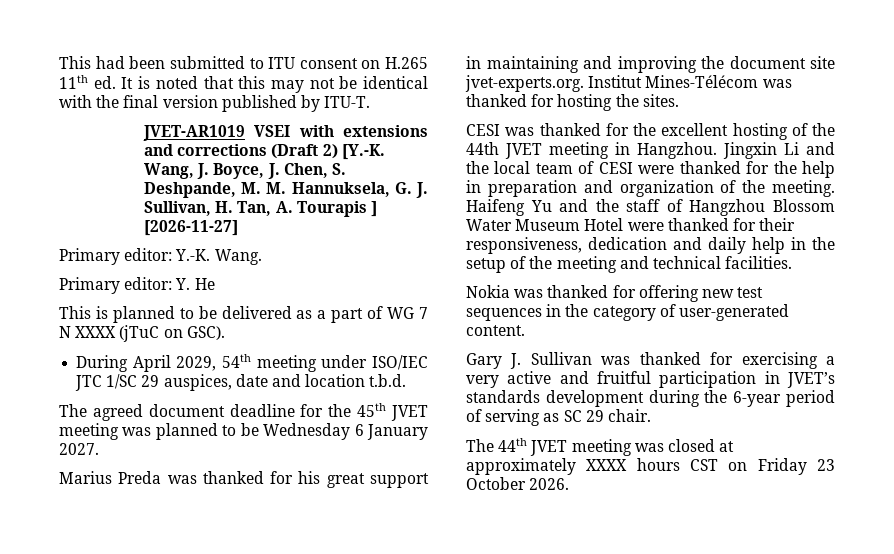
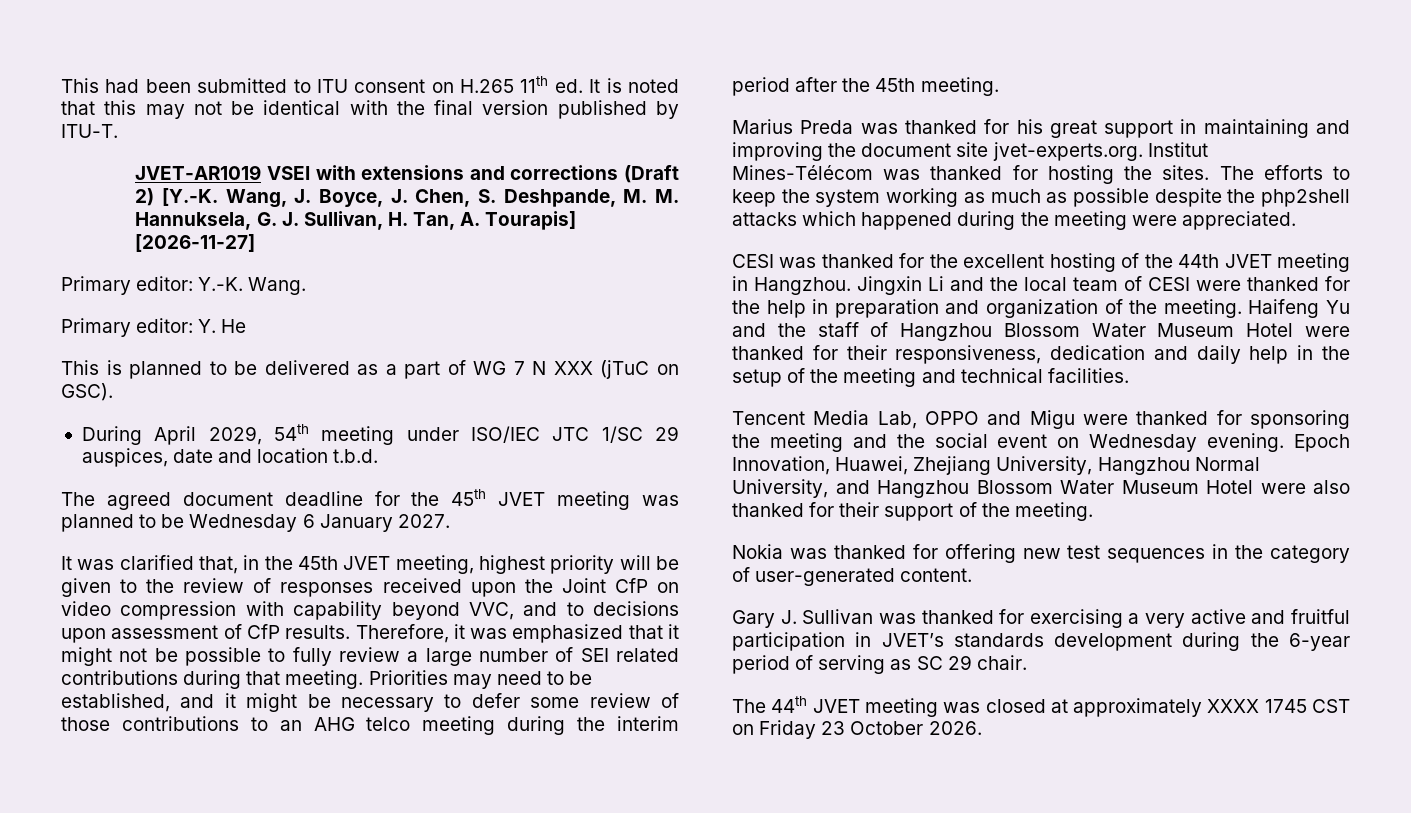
[296,201,378,217] Tourapis ] -> [485,211,577,230] Tourapis]
[75,326,117,338] XXXX -> [553,361,593,375] XXX
(99, 449) none -> [61,555,679,574] [61,578,679,597] [61,601,679,620] [61,624,679,643] [61,647,679,666] [61,670,593,689] [61,693,679,712] [61,716,680,735] [732,77,999,96] // It was clarified that, in the 45th JVET meeting, highest priority will be given to the review of responses received upon the Joint CfP on video compression with capability beyond VVC, and to decisions upon assessment of CfP results. Therefore, it was emphasized that it might not be possible to fully review a large number of SEI related contributions during that meeting. Priorities may need to be established, and it might be necessary to defer some review of those contributions to an AHG telco meeting during the interim period after the 45th meeting.
(679, 100) none -> [1219,165,1350,180] [732,188,1350,207] [732,211,1296,230] The efforts to keep the system working as much as possible despite the php2shell attacks which happened during the meeting were appreciated.
(793, 262) none -> [732,410,1350,429] [732,433,1350,452] [732,456,1260,475] [732,479,1350,498] [732,502,1093,521] // Tencent Media Lab, OPPO and Migu were thanked for sponsoring the meeting and the social event on Wednesday evening. Epoch Innovation, Huawei, Zhejiang University, Hangzhou Normal University, and Hangzhou Blossom Water Museum Hotel were also thanked for their support of the meeting.
[636,458,680,471] hours -> [1264,699,1307,713] 1745

